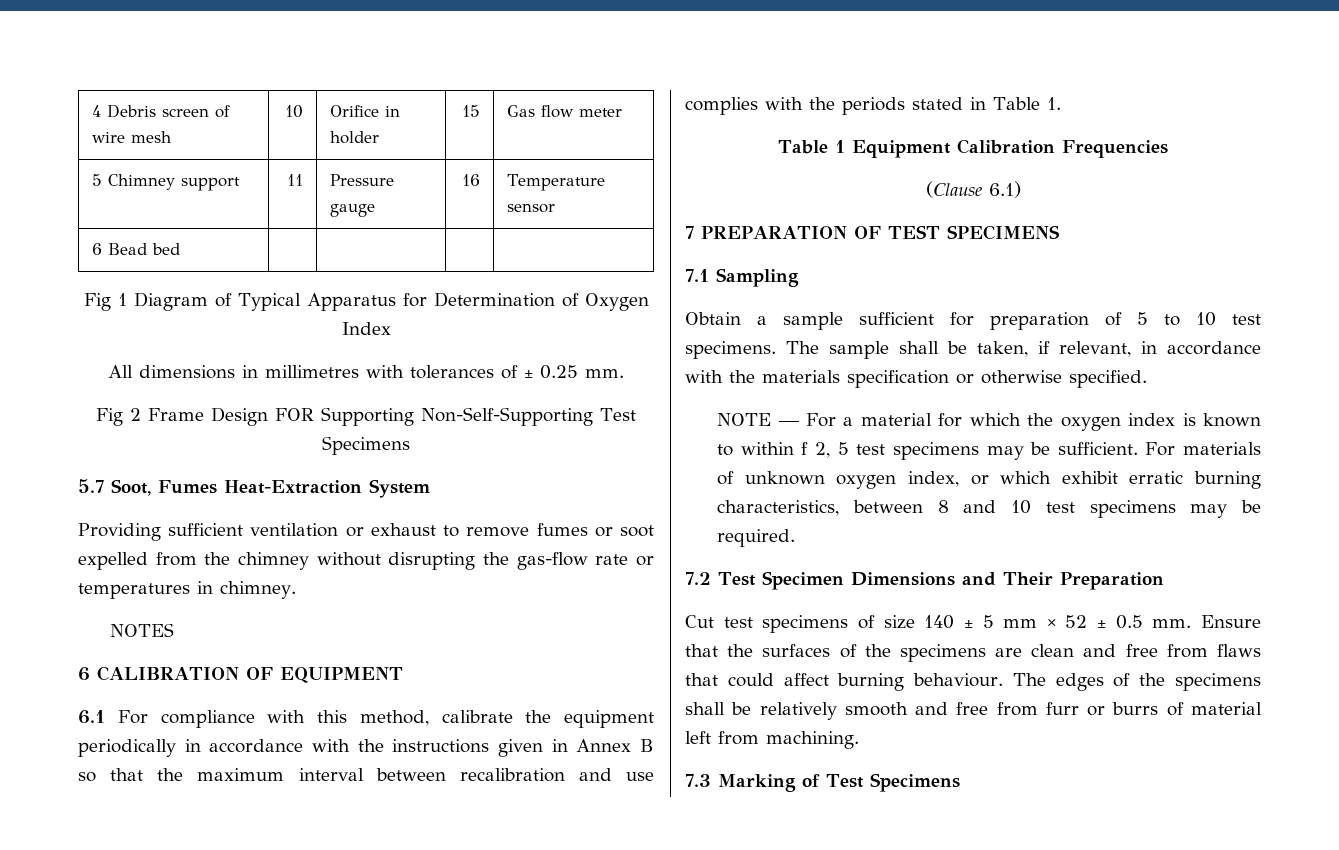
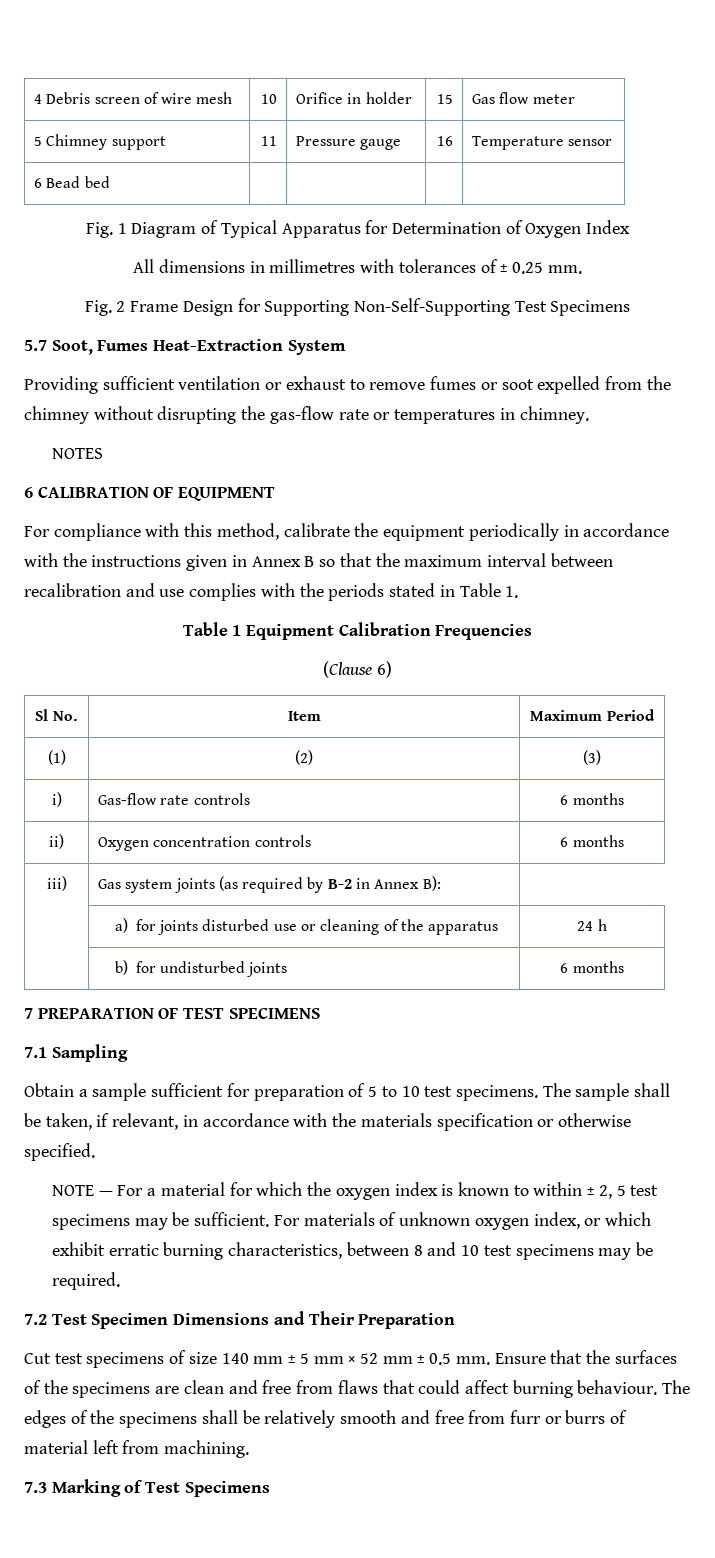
[83,293,111,311] Fig -> [85,222,113,238] Fig.
[96,408,124,426] Fig -> [84,300,112,316] Fig.
[275,408,315,421] FOR -> [237,298,261,312] for
[78,710,105,724] 6.1 -> (276, 494) none
[988,181,1021,198] 6.1) -> [376,661,392,678] [35,709,78,721] [287,711,321,721] [530,709,655,721] [47,750,66,765] [295,750,313,765] [583,750,601,765] [51,792,62,807] [97,793,250,805] [560,793,624,805] [49,834,64,849] [97,835,311,851] [560,835,624,847] [46,876,67,891] [97,876,441,893] [114,918,499,935] [577,919,607,931] [114,960,288,977] [560,961,624,973] 6) // Sl No. | Item | Maximum Period // (1) | (2) | (3) // i) | Gas-flow rate controls | 6 months // ii) | Oxygen concentration controls | 6 months // iii) | Gas system joints (as required by B-2 in Annex B): // | a) for joints disturbed use or cleaning of the apparatus | 24 h // | b) for undisturbed joints | 6 months
[801,442,809,455] f -> [587,1187,595,1196] ±
(955, 622) none -> [253,1356,284,1364] mm
(1088, 621) none -> [382,1356,413,1364] mm

